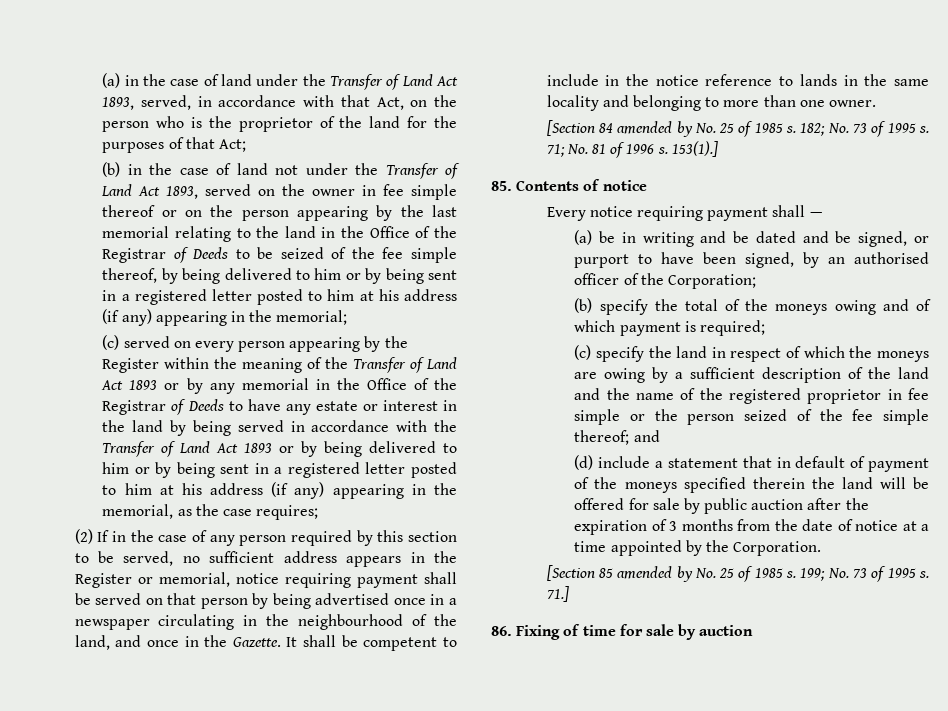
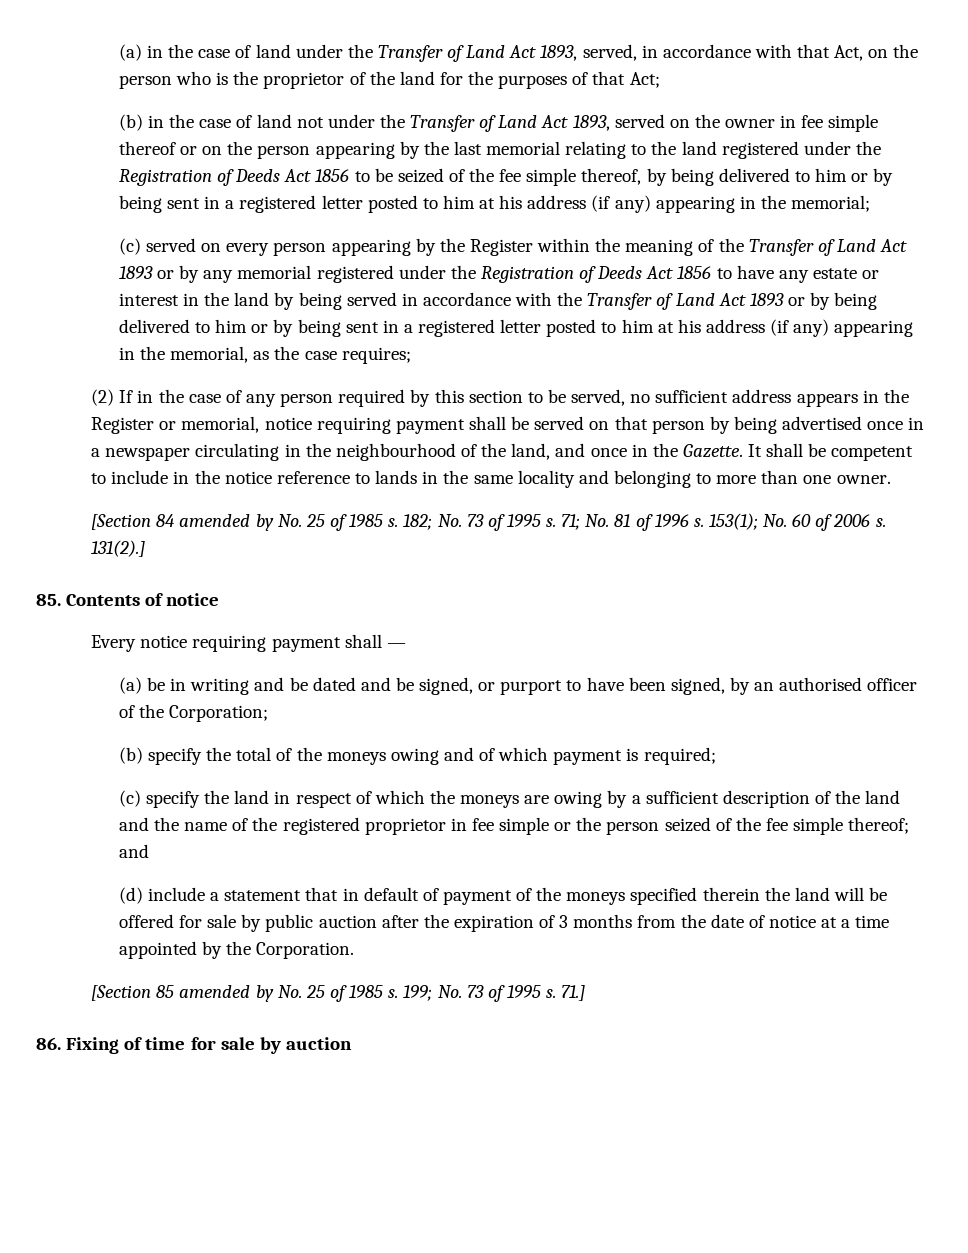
[321,226,457,238] [102,247,229,263] in the Office of the Registrar of Deeds -> [721,141,881,159] [118,169,350,186] registered under the Registration of Deeds Act 1856
[315,378,457,390] [102,399,224,415] in the Office of the Registrar of Deeds -> [316,265,712,283] registered under the Registration of Deeds Act 1856
[671,141,718,157] 153(1).] -> [708,513,886,531] [91,540,146,557] 153(1); No. 60 of 2006 s. 131(2).]

